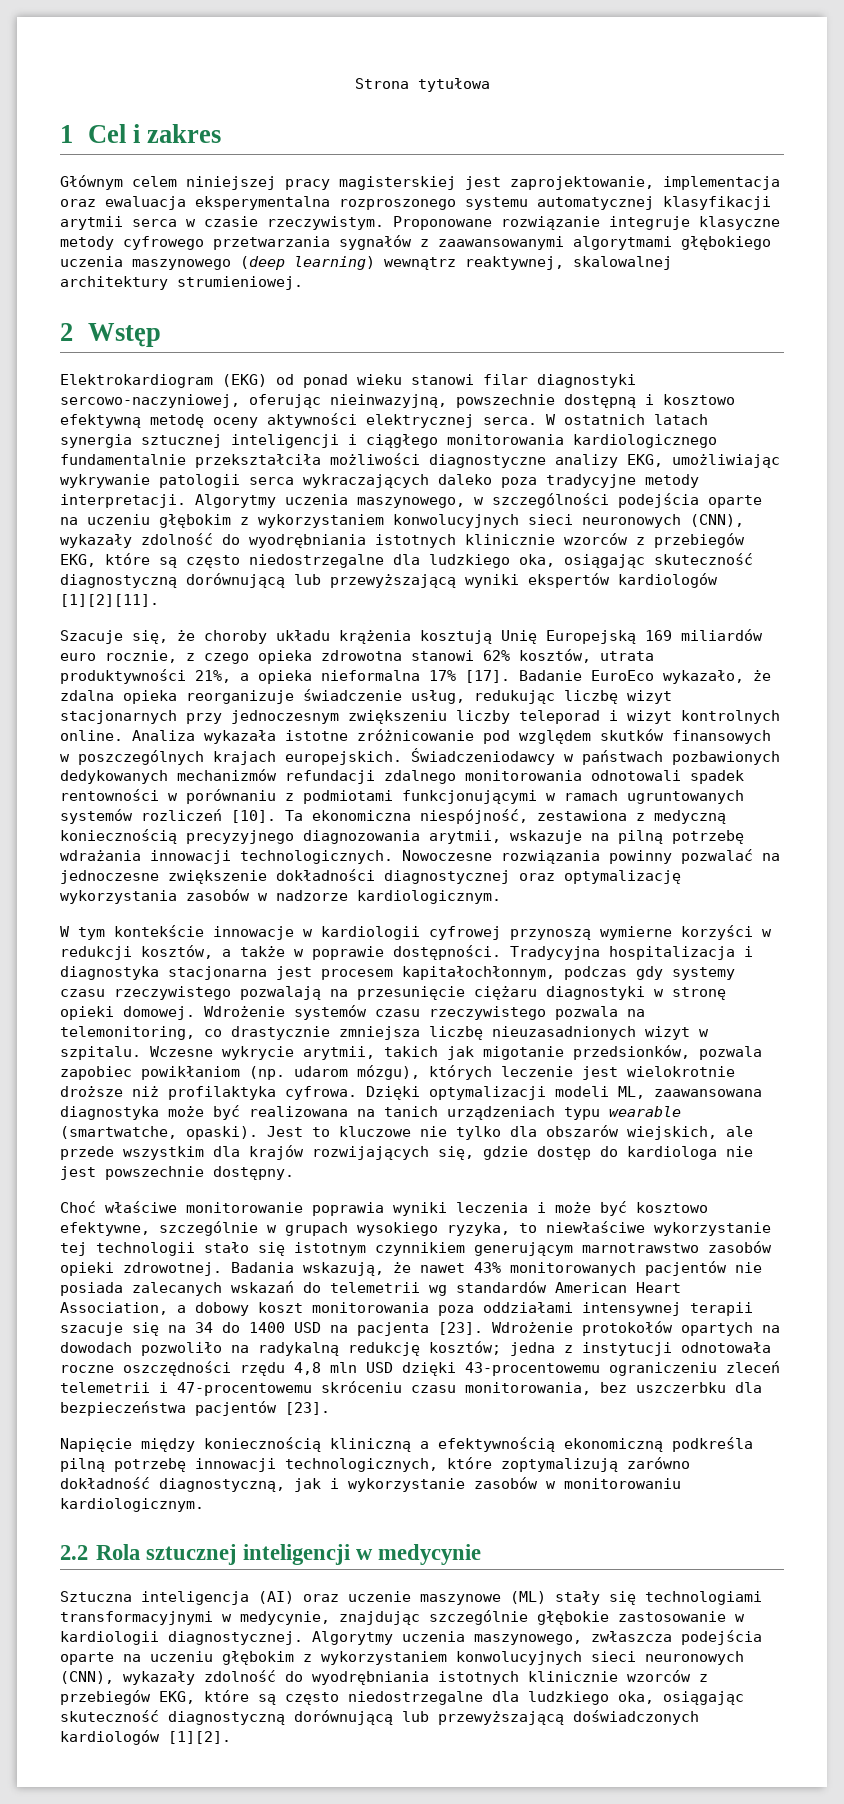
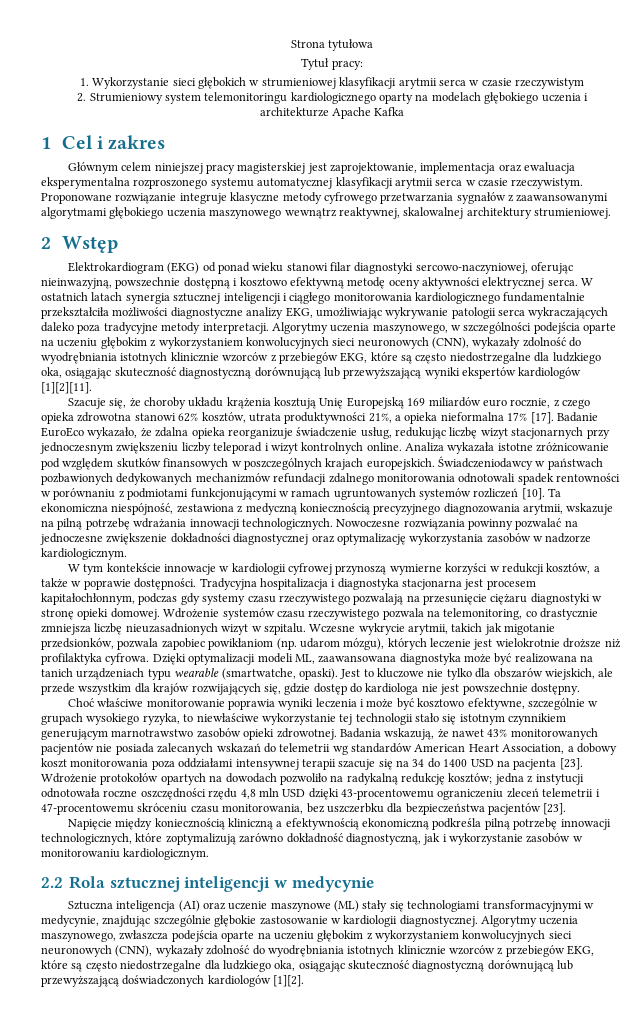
(490, 85) none -> [301,58,363,70] [79,77,585,89] [77,92,588,104] [259,107,405,119] // Tytuł pracy: // 1. Wykorzystanie sieci głębokich w strumieniowej klasyfikacji arytmii serca w czasie rzeczywistym // 2. Strumieniowy system telemonitoringu kardiologicznego oparty na modelach głębokiego uczenia i architekturze Apache Kafka
[240,256,375,270] (deep learning) -> (282, 214) none

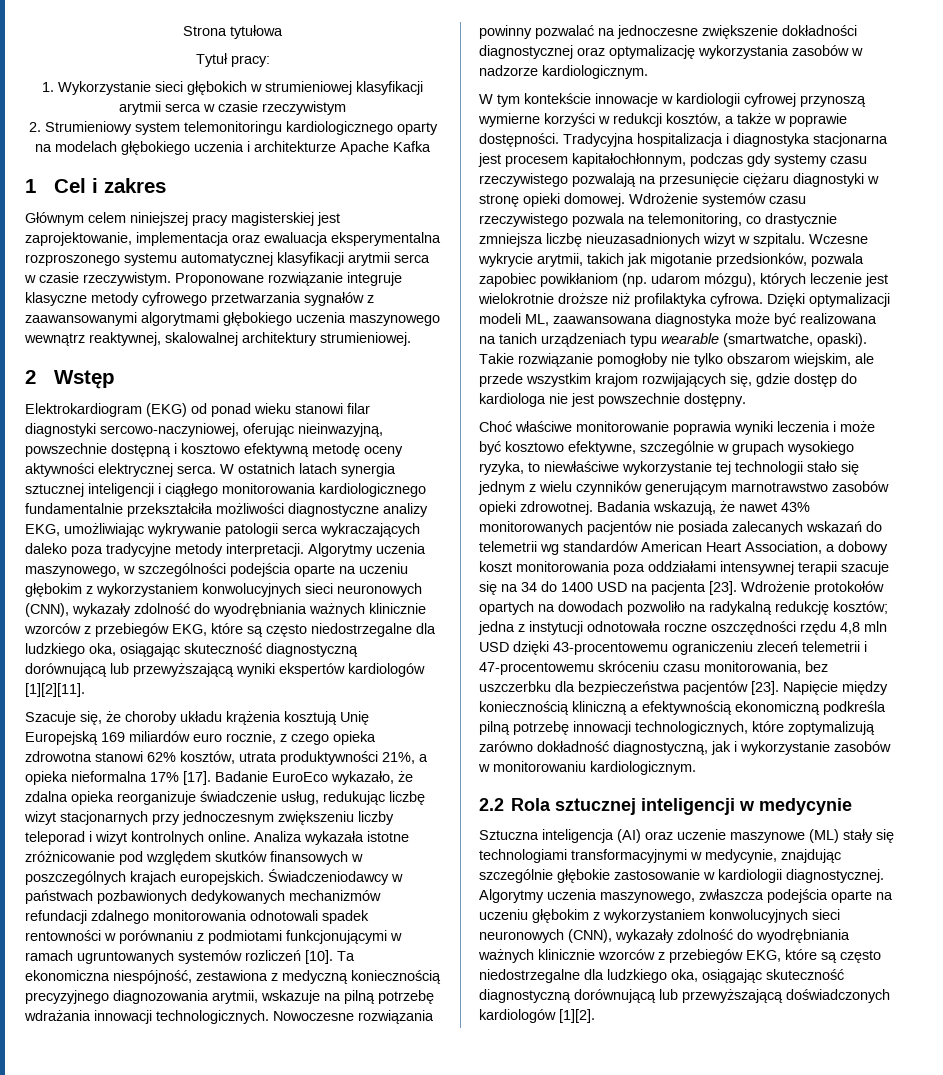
[120,352,168,364] istotnych -> [309,603,365,617] ważnych
[340,668,595,680] Jest to kluczowe nie tylko dla obszarów wiejskich, -> [479,353,851,367] Takie rozwiązanie pomogłoby nie tylko obszarom wiejskim,
[134,683,190,695] dla krajów -> [595,373,638,387] krajom
[459,713,567,725] istotnym czynnikiem -> [478,481,642,495] jednym z wielu czynników
(567, 809) // -> (779, 688) none
[347,945,395,957] istotnych -> [478,949,534,963] ważnych

